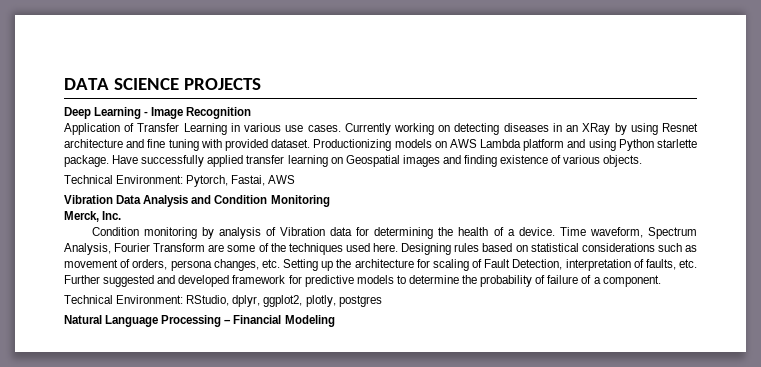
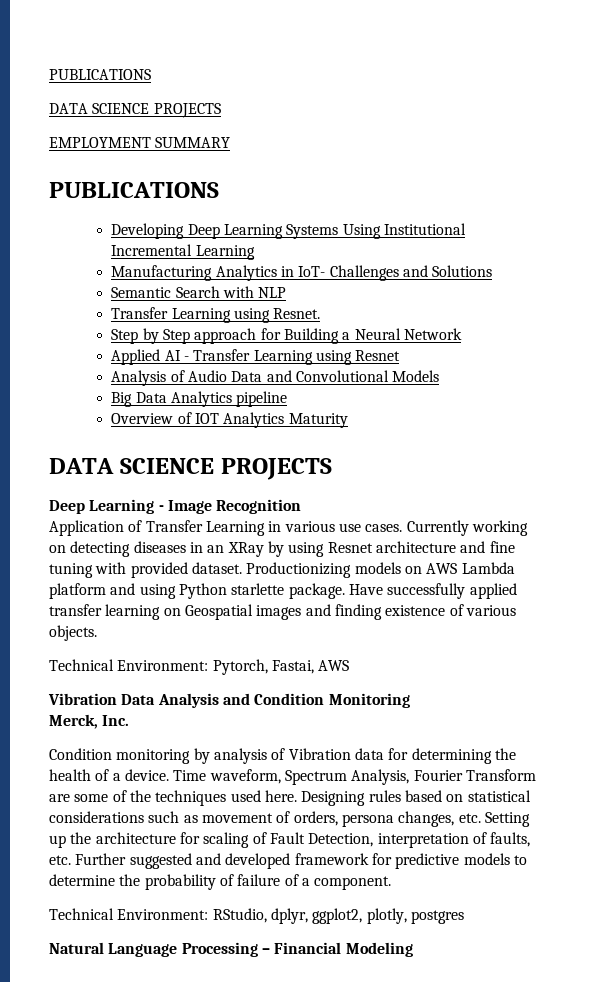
(64, 84) none -> [49,69,151,80] [49,103,221,118] [49,137,231,148] [49,182,219,198] [111,223,466,239] [111,244,255,260] [111,265,493,281] [111,286,287,298] [111,307,321,323] [111,328,462,344] [111,349,401,365] [111,370,440,386] [111,391,288,407] [111,412,348,428] PUBLICATIONS // DATA SCIENCE PROJECTS // EMPLOYMENT SUMMARY // PUBLICATIONS // Developing Deep Learning Systems Using Institutional Incremental Learning // Manufacturing Analytics in IoT- Challenges and Solutions // Semantic Search with NLP // Transfer Learning using Resnet. // Step by Step approach for Building a Neural Network // Applied AI - Transfer Learning using Resnet // Analysis of Audio Data and Convolutional Models // Big Data Analytics pipeline // Overview of IOT Analytics Maturity //

